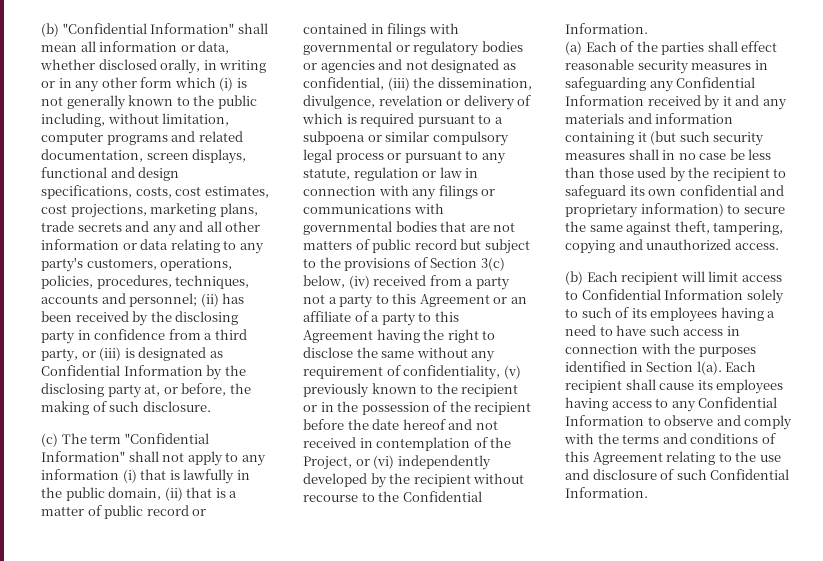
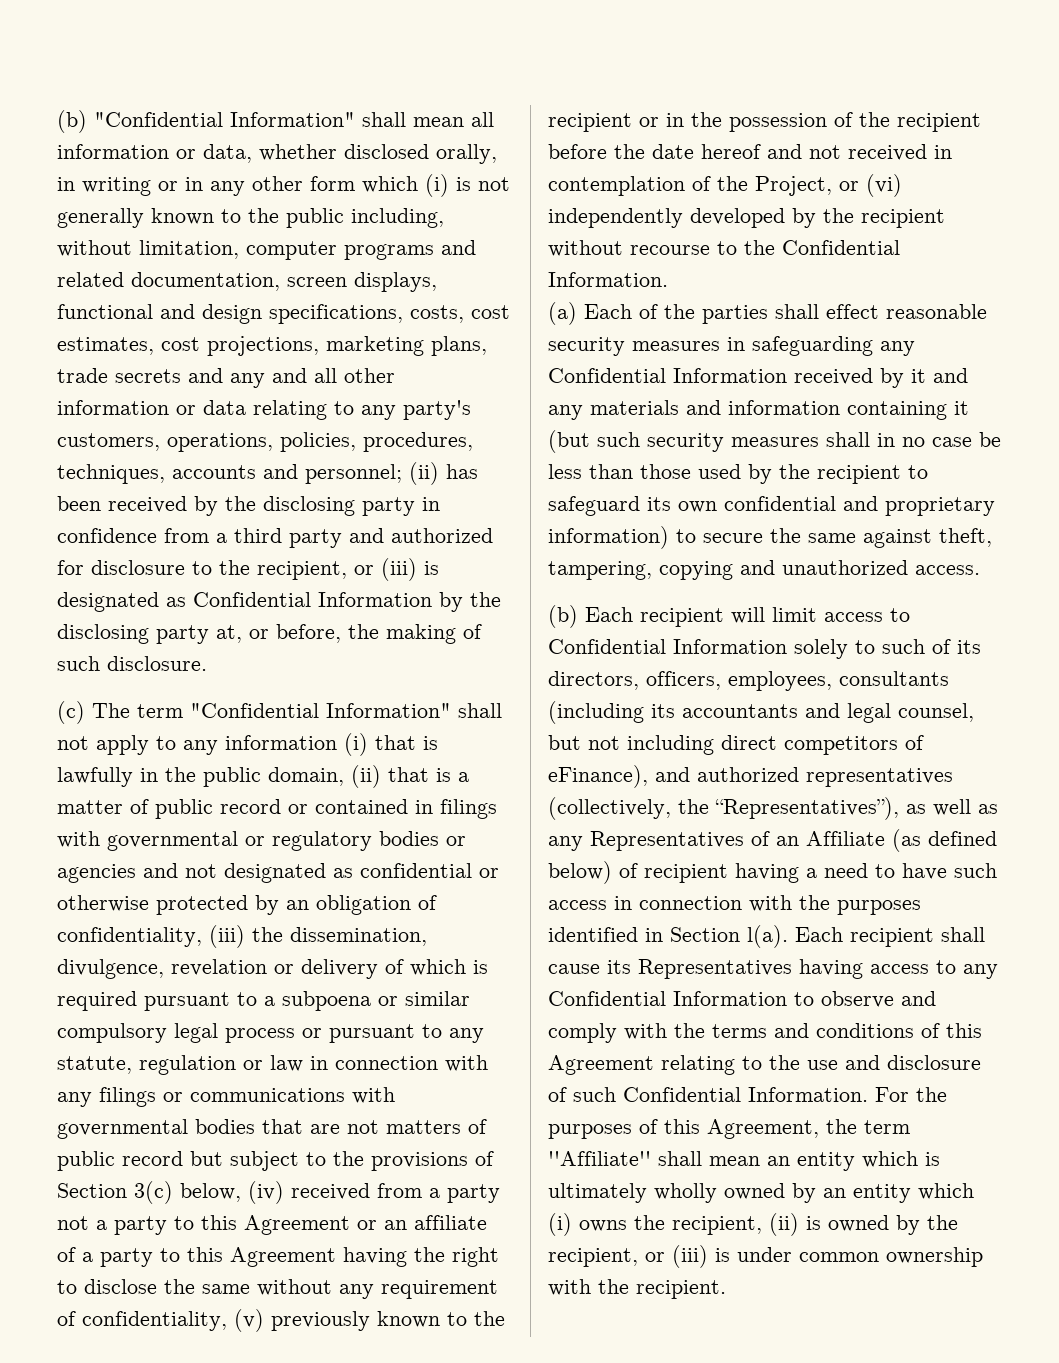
[41,348,78,362] party, -> [289,528,493,548] [57,560,347,580] party and authorized for disclosure to the recipient,
[303,77,384,90] confidential, -> [360,863,499,878] [57,895,437,915] [57,927,202,947] confidential or otherwise protected by an obligation of confidentiality,
[650,307,718,322] employees -> [548,671,949,691] [548,701,974,724] [548,735,924,755] [548,765,953,788] [548,797,998,820] [548,829,997,852] [548,861,728,884] directors, officers, employees, consultants (including its accountants and legal counsel, but not including direct competitors of eFinance), and authorized representatives (collectively, the “Representatives”), as well as any Representatives of an Affiliate (as defined below) of recipient
[716,379,784,394] employees -> [638,959,792,979] Representatives
(648, 492) none -> [875,1087,947,1102] [548,1119,910,1139] [548,1151,940,1171] [548,1183,974,1203] [548,1213,958,1236] [548,1245,983,1268] [548,1279,726,1299] For the purposes of this Agreement, the term ''Affiliate'' shall mean an entity which is ultimately wholly owned by an entity which (i) owns the recipient, (ii) is owned by the recipient, or (iii) is under common ownership with the recipient.

